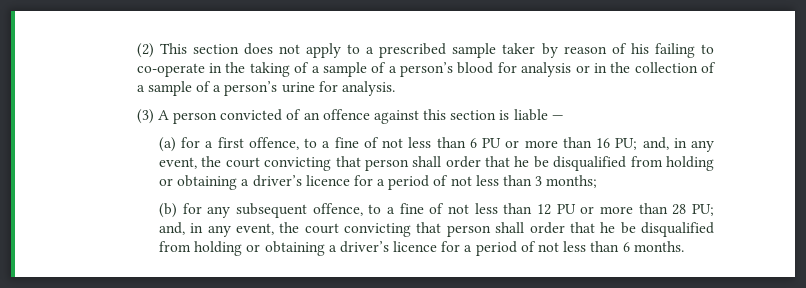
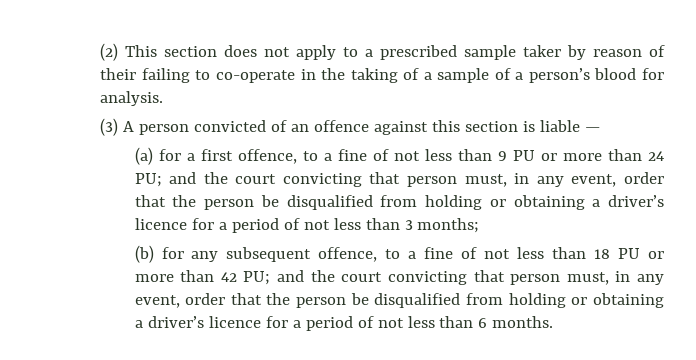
[630,43,649,54] his -> [100,68,137,80] their
[521,62,717,77] [136,81,338,96] analysis or in the collection of a sample of a person’s urine for -> (664, 74) none
[469,137,714,152] [158,156,530,171] 6 PU or more than 16 PU; and, in any event, the court convicting that person shall order that he -> [497,149,665,161] [134,172,664,187] [134,195,255,210] 9 PU or more than 24 PU; and the court convicting that person must, in any event, order that the person
[536,203,714,216] [158,222,616,237] 12 PU or more than 28 PU; and, in any event, the court convicting that person shall order that he -> [594,248,665,259] [134,270,665,285] [134,293,347,308] 18 PU or more than 42 PU; and the court convicting that person must, in any event, order that the person

